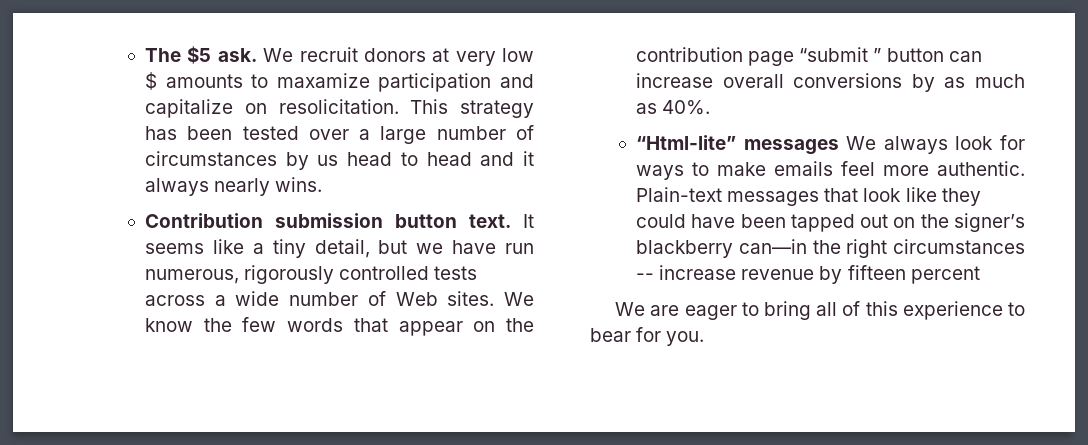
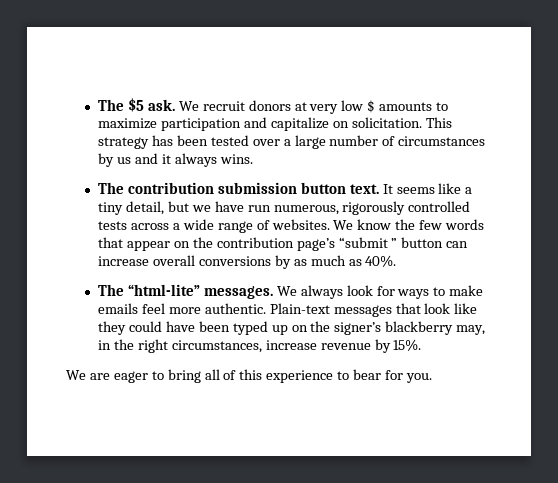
[276,73,370,88] maxamize -> [98,118,158,129] maximize
[278,99,399,114] resolicitation. -> [351,117,422,128] solicitation.
[347,152,472,166] head to head -> (131, 160) none
[214,178,271,196] nearly -> (217, 160) none
[144,213,263,228] Contribution -> [98,182,214,194] The contribution
[289,291,495,306] number of Web sites. -> [217,219,330,233] range of websites.
[748,51,795,66] page -> [296,238,335,251] page’s
[635,135,839,155] “Html-lite” messages -> [98,284,273,299] The “html-lite” messages.
[790,214,889,232] tapped out -> [232,321,288,335] typed up
[738,239,1025,258] [635,273,654,280] can—in the right circumstances -- -> [456,325,486,335] [98,339,262,353] may, in the right circumstances,
[847,265,980,284] fifteen percent -> [393,339,422,351] 15%.

